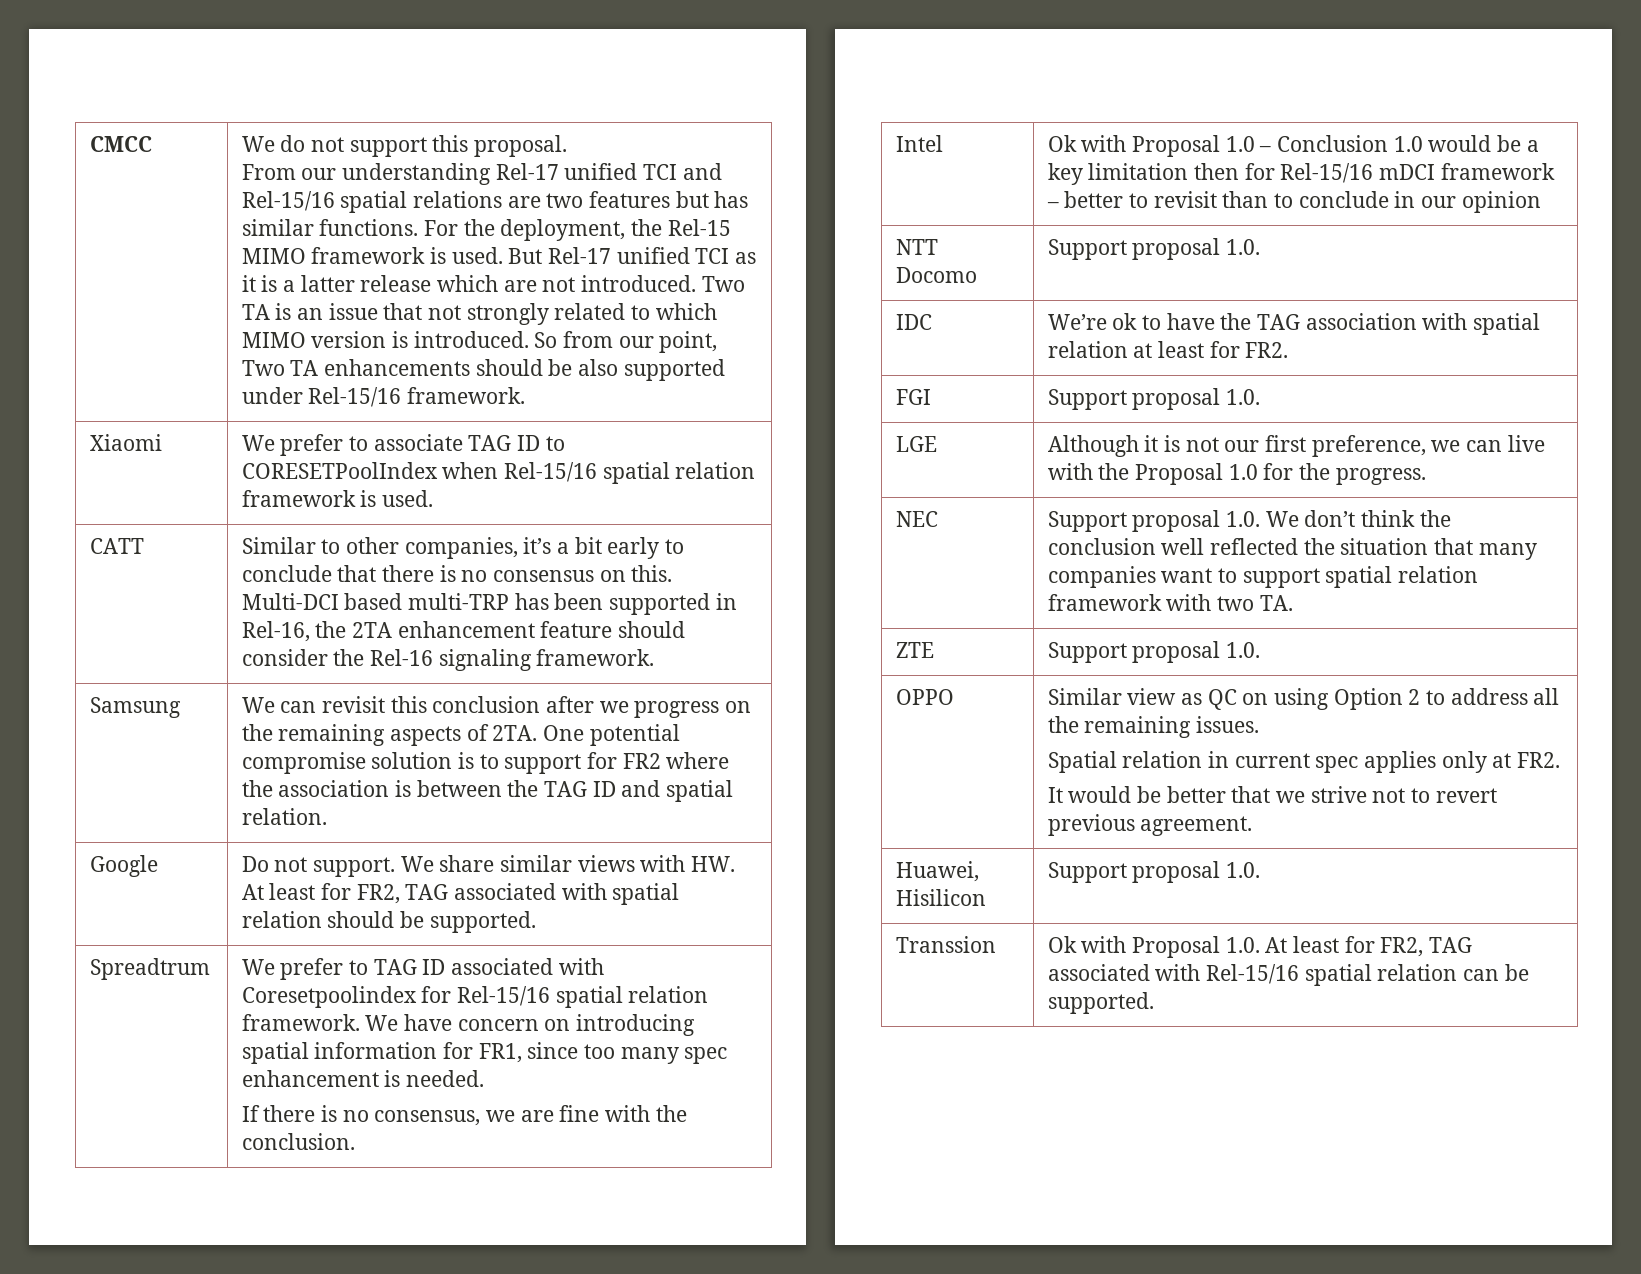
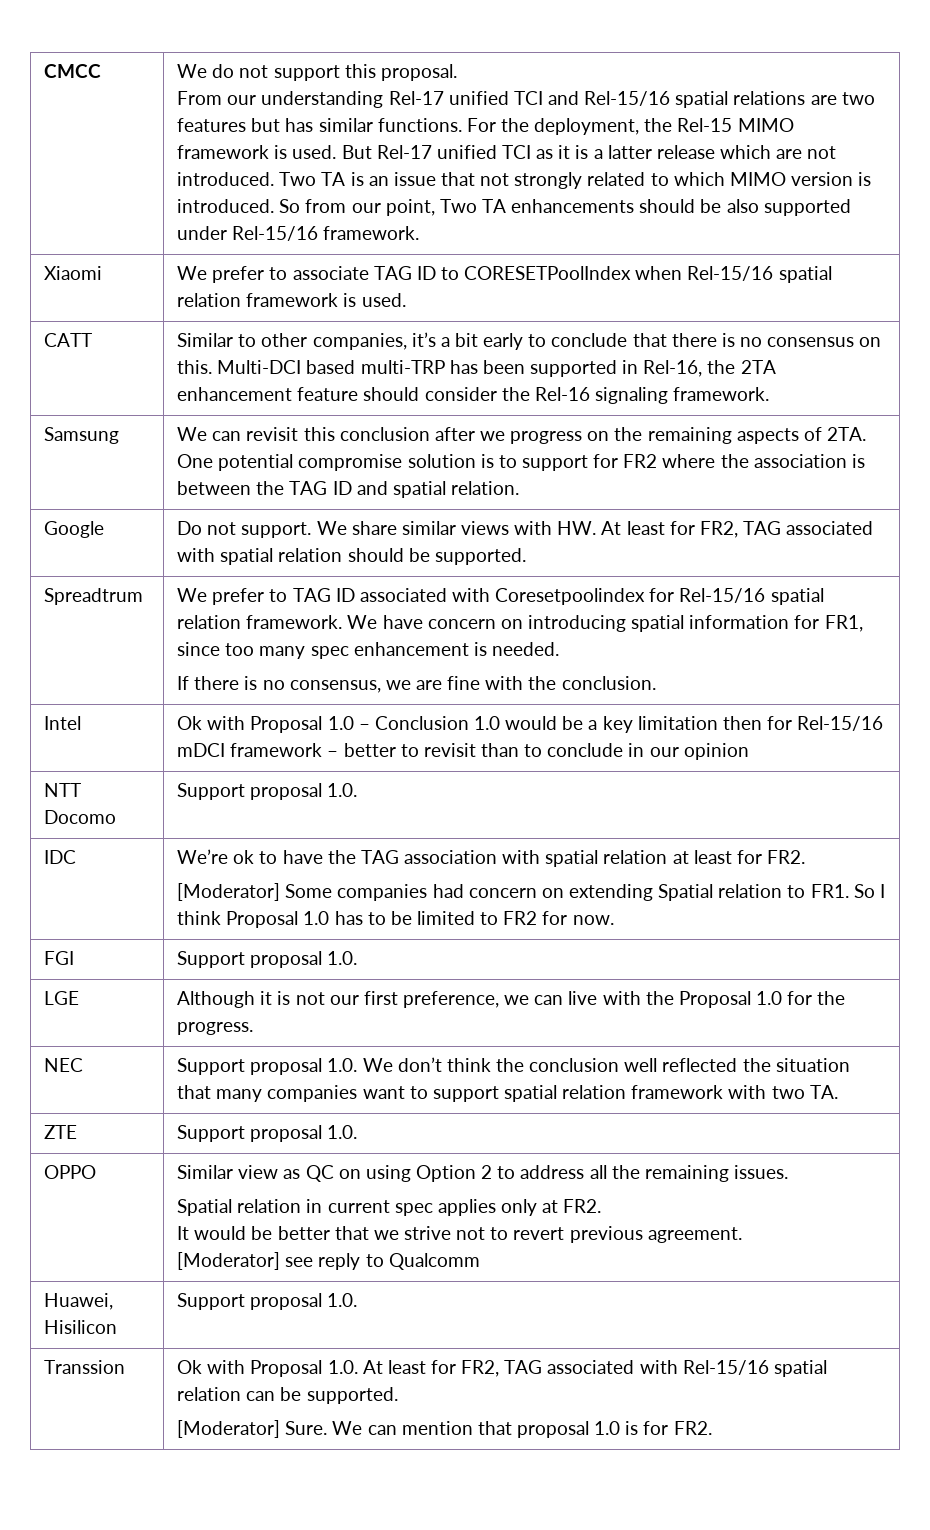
(1289, 350) none -> [177,883,885,901] [177,911,614,928] // [Moderator] Some companies had concern on extending Spatial relation to FR1. So I think Proposal 1.0 has to be limited to FR2 for now.
(1253, 826) none -> [177,1252,480,1270] // [Moderator] see reply to Qualcomm
(1154, 1003) none -> [177,1420,712,1438] // [Moderator] Sure. We can mention that proposal 1.0 is for FR2.

